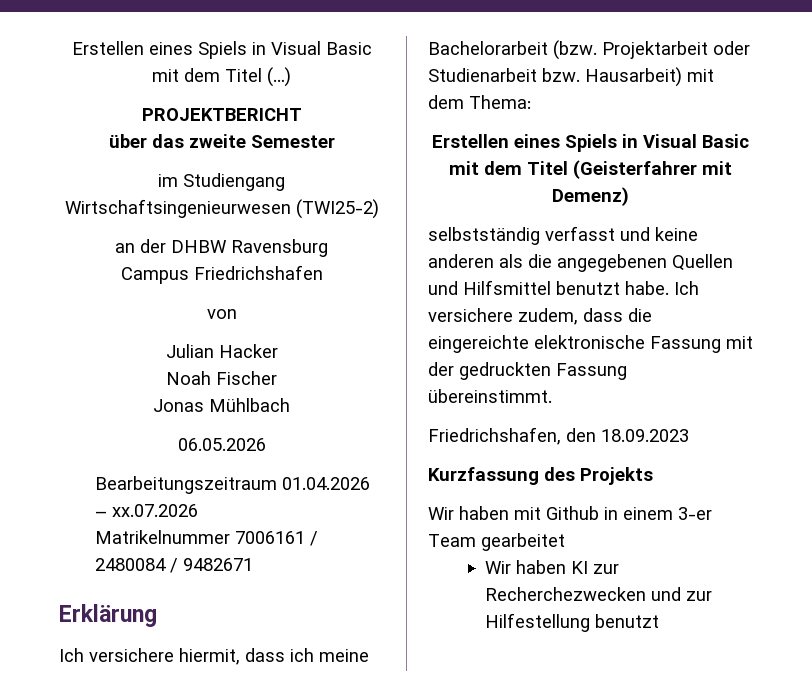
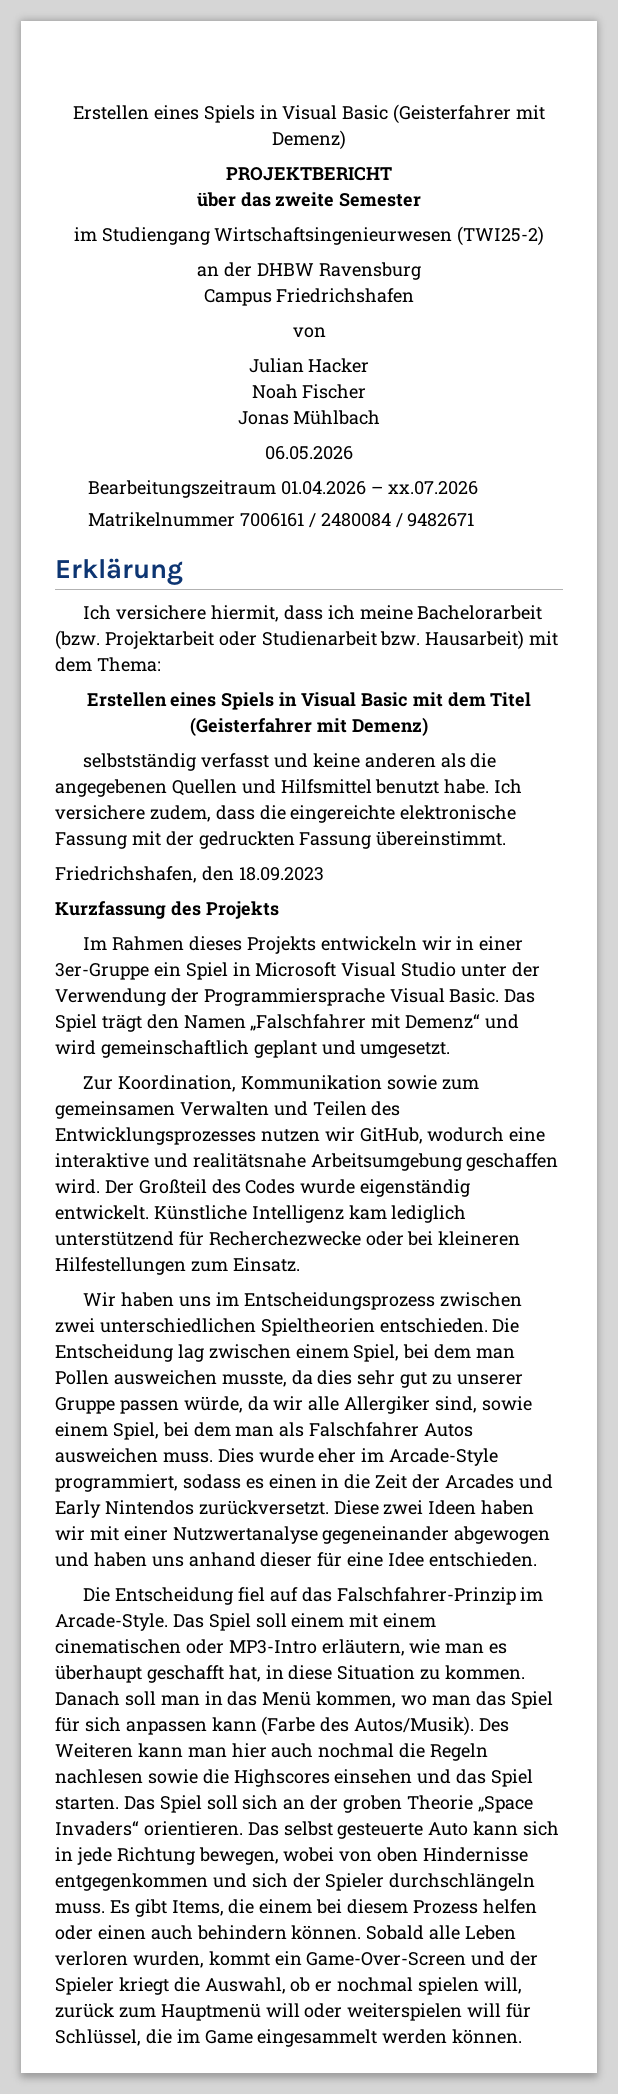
[71,41,372,59] [152,67,291,87] Erstellen eines Spiels in Visual Basic mit dem Titel (…) -> [72,104,546,124] [272,130,346,150] Erstellen eines Spiels in Visual Basic (Geisterfahrer mit Demenz)
[428,506,712,520] [428,533,565,551] [484,560,619,574] [484,587,712,601] [484,613,659,632] Wir haben mit Github in einem 3-er Team gearbeitet // Wir haben KI zur Recherchezwecken und zur Hilfestellung benutzt -> [83,936,524,954] [55,962,540,980] [55,988,536,1006] [55,1014,520,1032] [55,1040,451,1058] [83,1075,479,1092] [55,1101,401,1119] [55,1127,546,1145] [55,1153,559,1171] [55,1179,471,1197] [55,1205,467,1223] [55,1231,521,1246] [55,1257,300,1275] [83,1292,522,1310] [55,1318,520,1336] [55,1344,516,1362] [55,1370,523,1388] [55,1396,532,1414] [55,1422,474,1440] [55,1448,499,1466] [55,1474,553,1492] [55,1500,535,1518] [55,1526,551,1544] [55,1552,537,1567] [83,1587,544,1605] [55,1613,437,1631] [55,1639,508,1656] [55,1665,526,1683] [55,1691,553,1709] [55,1716,510,1736] [55,1743,489,1761] [55,1769,534,1787] [55,1795,533,1813] [55,1821,560,1839] [55,1847,529,1865] [55,1873,536,1891] [55,1899,537,1917] [55,1925,517,1940] [55,1951,539,1968] [55,1977,522,1995] [55,2003,532,2021] [55,2029,523,2047] Im Rahmen dieses Projekts entwickeln wir in einer 3er-Gruppe ein Spiel in Microsoft Visual Studio unter der Verwendung der Programmiersprache Visual Basic. Das Spiel trägt den Namen „Falschfahrer mit Demenz“ und wird gemeinschaftlich geplant und umgesetzt. // Zur Koordination, Kommunikation sowie zum gemeinsamen Verwalten und Teilen des Entwicklungsprozesses nutzen wir GitHub, wodurch eine interaktive und realitätsnahe Arbeitsumgebung geschaffen wird. Der Großteil des Codes wurde eigenständig entwickelt. Künstliche Intelligenz kam lediglich unterstützend für Recherchezwecke oder bei kleineren Hilfestellungen zum Einsatz. // Wir haben uns im Entscheidungsprozess zwischen zwei unterschiedlichen Spieltheorien entschieden. Die Entscheidung lag zwischen einem Spiel, bei dem man Pollen ausweichen musste, da dies sehr gut zu unserer Gruppe passen würde, da wir alle Allergiker sind, sowie einem Spiel, bei dem man als Falschfahrer Autos ausweichen muss. Dies wurde eher im Arcade-Style programmiert, sodass es einen in die Zeit der Arcades und Early Nintendos zurückversetzt. Diese zwei Ideen haben wir mit einer Nutzwertanalyse gegeneinander abgewogen und haben uns anhand dieser für eine Idee entschieden. // Die Entscheidung fiel auf das Falschfahrer-Prinzip im Arcade-Style. Das Spiel soll einem mit einem cinematischen oder MP3-Intro erläutern, wie man es überhaupt geschafft hat, in diese Situation zu kommen. Danach soll man in das Menü kommen, wo man das Spiel für sich anpassen kann (Farbe des Autos/Musik). Des Weiteren kann man hier auch nochmal die Regeln nachlesen sowie die Highscores einsehen und das Spiel starten. Das Spiel soll sich an der groben Theorie „Space Invaders“ orientieren. Das selbst gesteuerte Auto kann sich in jede Richtung bewegen, wobei von oben Hindernisse entgegenkommen und sich der Spieler durchschlängeln muss. Es gibt Items, die einem bei diesem Prozess helfen oder einen auch behindern können. Sobald alle Leben verloren wurden, kommt ein Game-Over-Screen und der Spieler kriegt die Auswahl, ob er nochmal spielen will, zurück zum Hauptmenü will oder weiterspielen will für Schlüssel, die im Game eingesammelt werden können.

